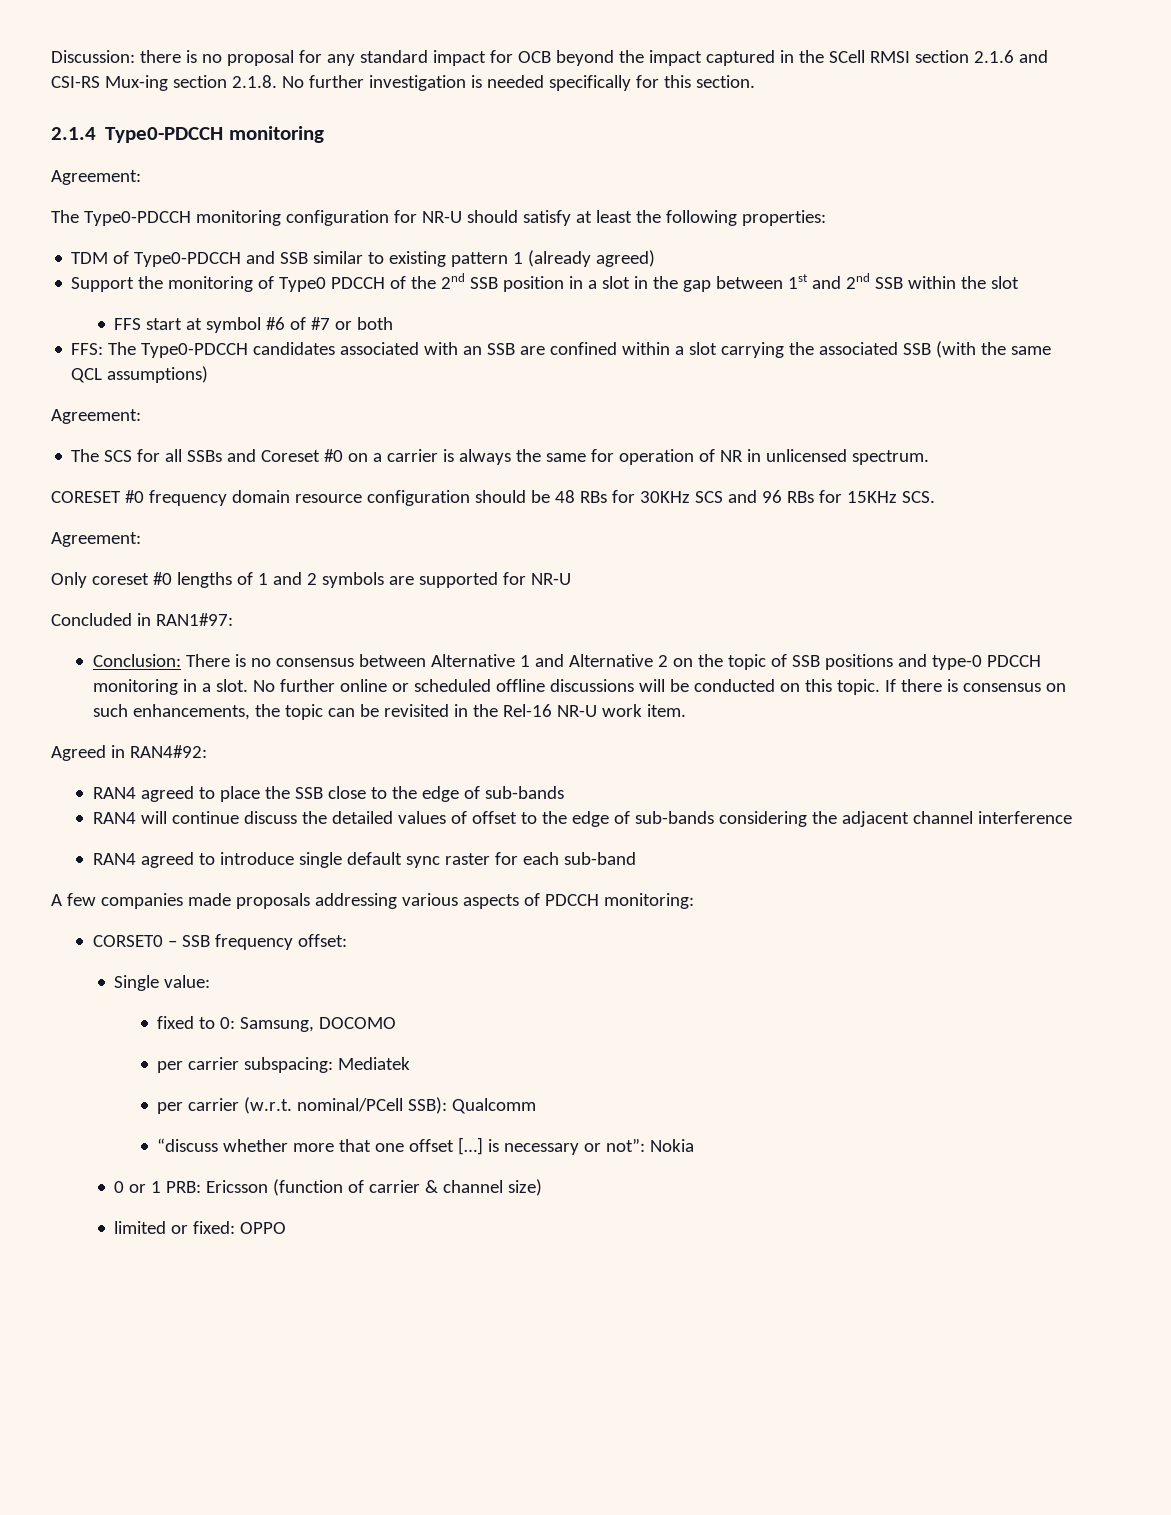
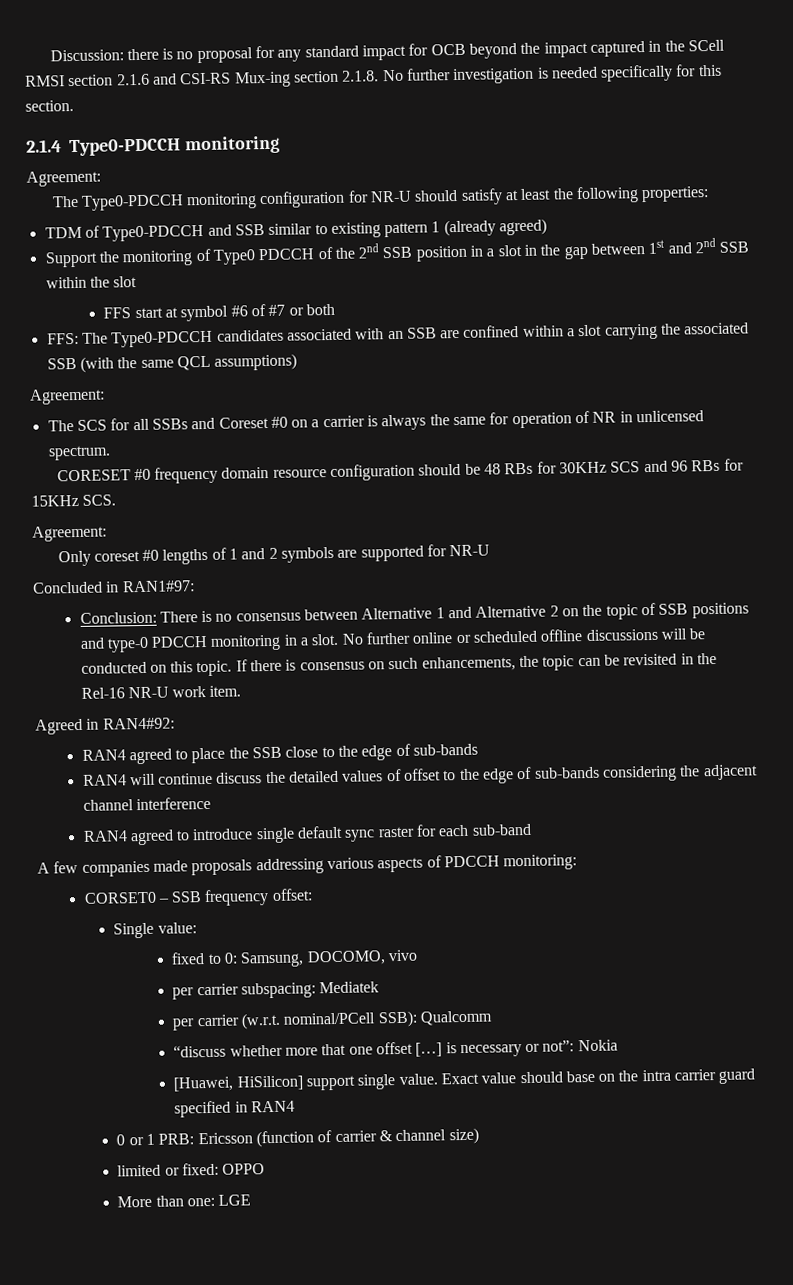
[319,1017,397,1029] DOCOMO -> [306,949,418,966] DOCOMO, vivo
(695, 1145) none -> [173,1068,756,1092] [174,1100,295,1118] // [Huawei, HiSilicon] support single value. Exact value should base on the intra carrier guard specified in RAN4
(287, 1228) none -> [117,1194,252,1208] // More than one: LGE

